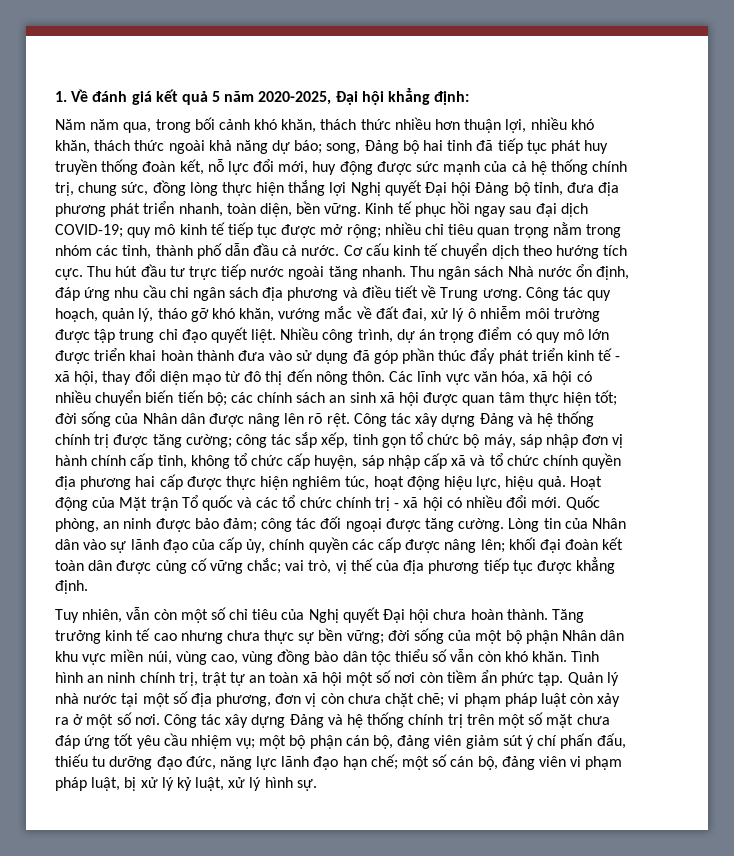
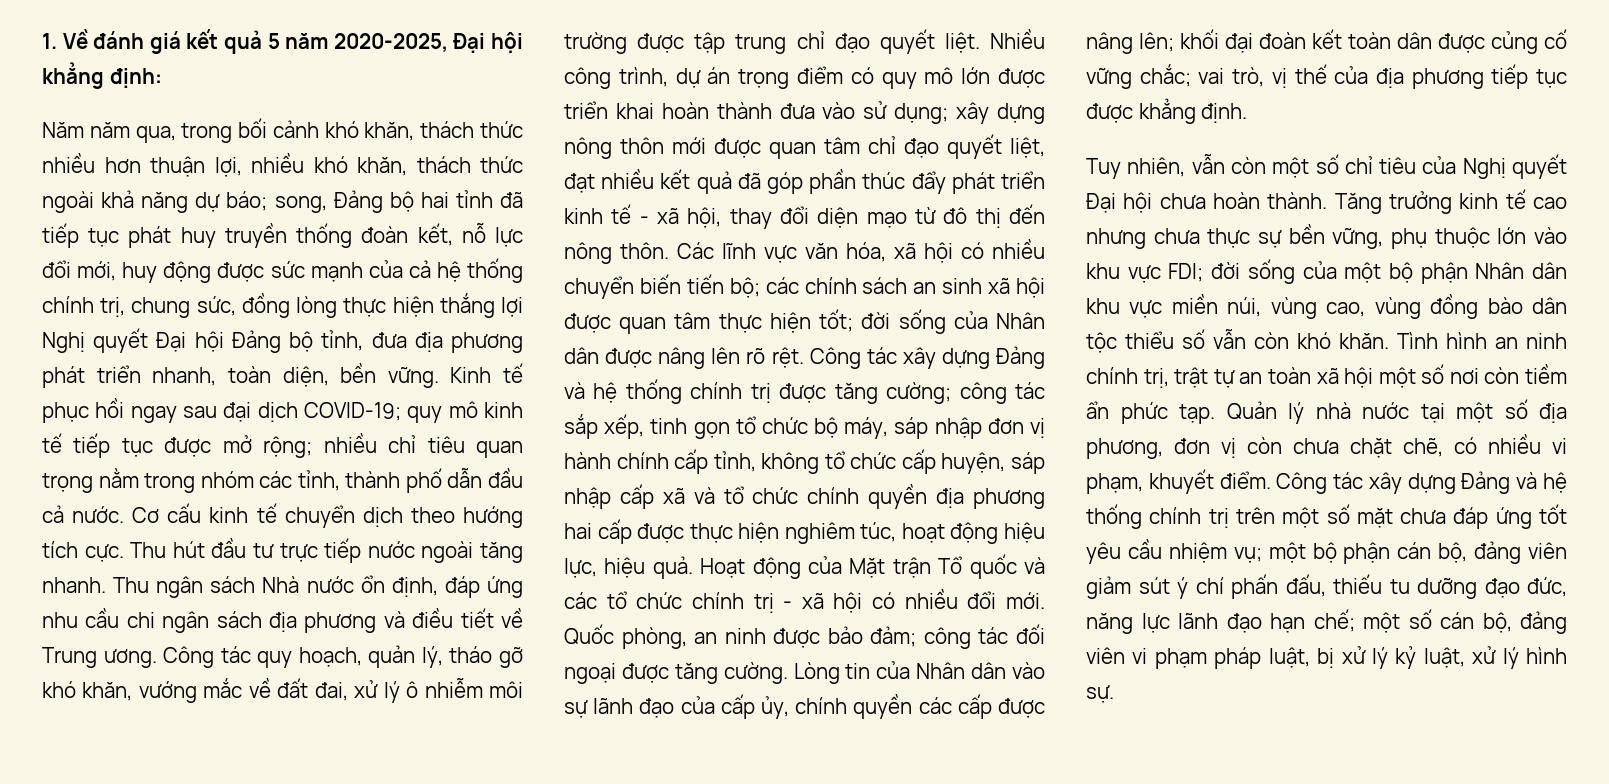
[316,350,349,364] dụng -> [894,102,1045,124] [564,134,1045,159] [564,169,732,194] dụng; xây dựng nông thôn mới được quan tâm chỉ đạo quyết liệt, đạt nhiều kết quả
[346,630,384,644] vững; -> [1332,227,1567,249] [1086,263,1204,283] vững, phụ thuộc lớn vào khu vực FDI;
[417,693,621,707] [55,712,160,728] chẽ; vi phạm pháp luật còn xảy ra ở một số nơi. -> [1403,434,1567,457] [1086,469,1271,494] chẽ, có nhiều vi phạm, khuyết điểm.

